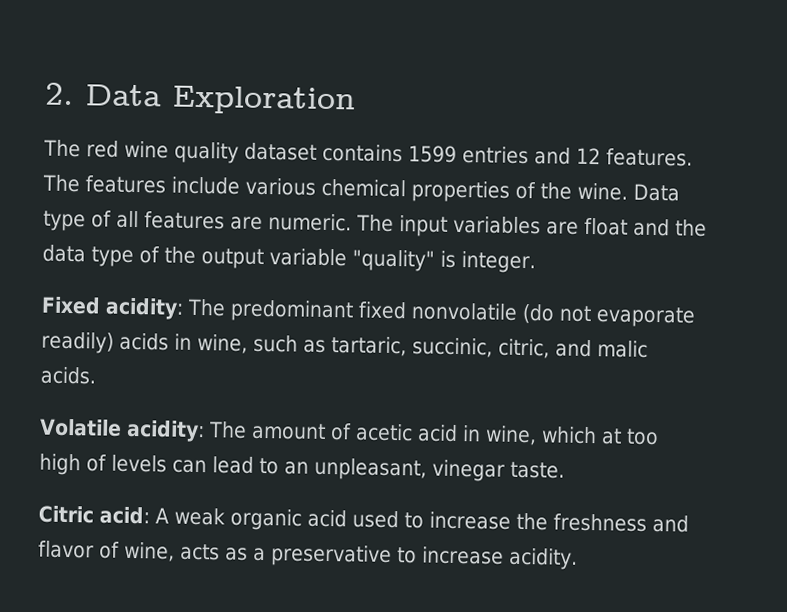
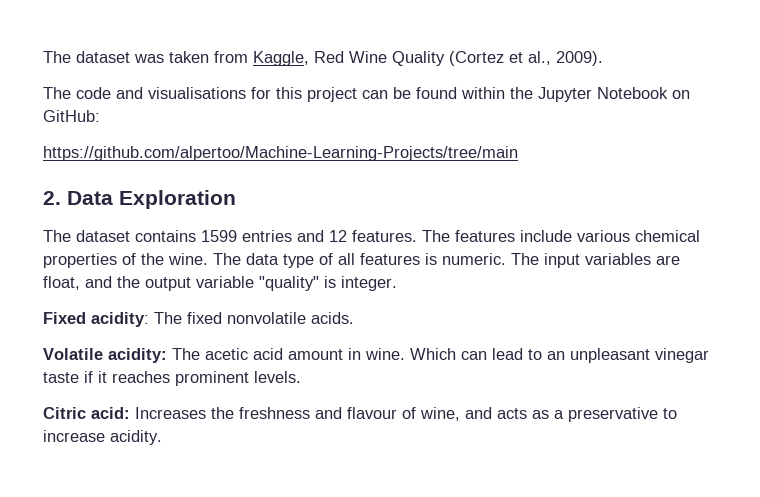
(45, 94) none -> [43,51,603,66] [43,87,690,102] [43,110,100,122] [43,146,518,161] The dataset was taken from Kaggle, Red Wine Quality (Cortez et al., 2009). // The code and visualisations for this project can be found within the Jupyter Notebook on GitHub: // https://github.com/alpertoo/Machine-Learning-Projects/tree/main //
[86,140,239,164] red wine quality -> (71, 236) none
[633,183,680,202] Data -> [213,253,279,265] The data
[230,216,263,230] are -> [425,253,437,265] is
[584,217,628,236] float -> [43,276,80,290] float,
[42,244,196,268] data type of the -> (140, 282) none
[230,299,354,323] predominant -> (182, 318) none
[521,303,696,328] [41,331,648,359] [40,366,97,385] [39,418,659,446] [39,453,565,482] [38,505,511,531] (do not evaporate readily) acids in wine, such as tartaric, succinic, citric, and malic acids. // Volatile acidity: The amount of acetic acid in wine, which at too high of levels can lead to an unpleasant, vinegar taste. // Citric acid: A weak organic acid used to increase -> [311,312,354,324] [43,348,709,363] [43,371,301,386] [43,407,206,419] acids. // Volatile acidity: The acetic acid amount in wine. Which can lead to an unpleasant vinegar taste if it reaches prominent levels. // Citric acid: Increases
[38,540,94,559] flavor -> [347,407,397,419] flavour
(175, 551) none -> [465,407,492,419] and

